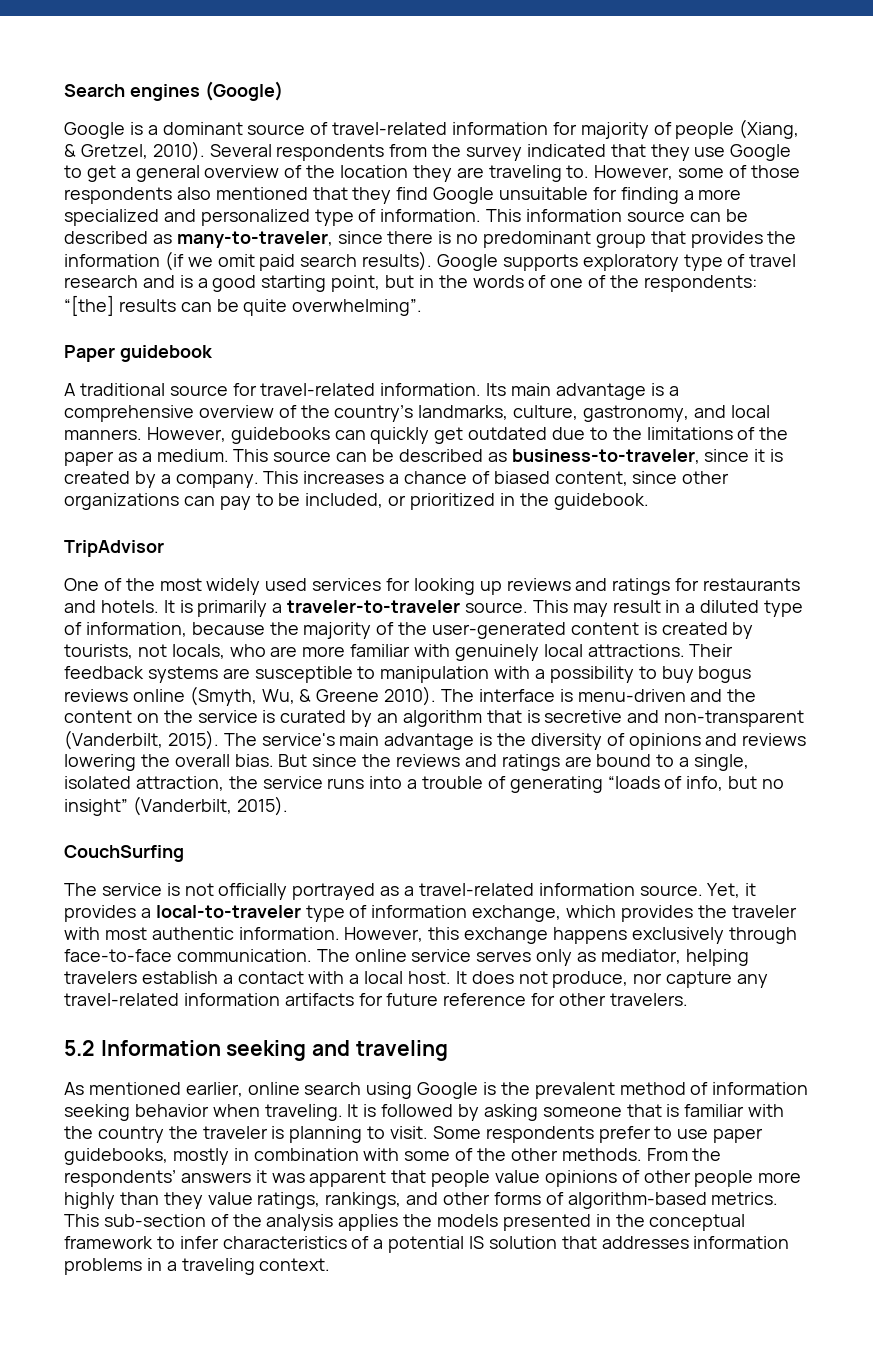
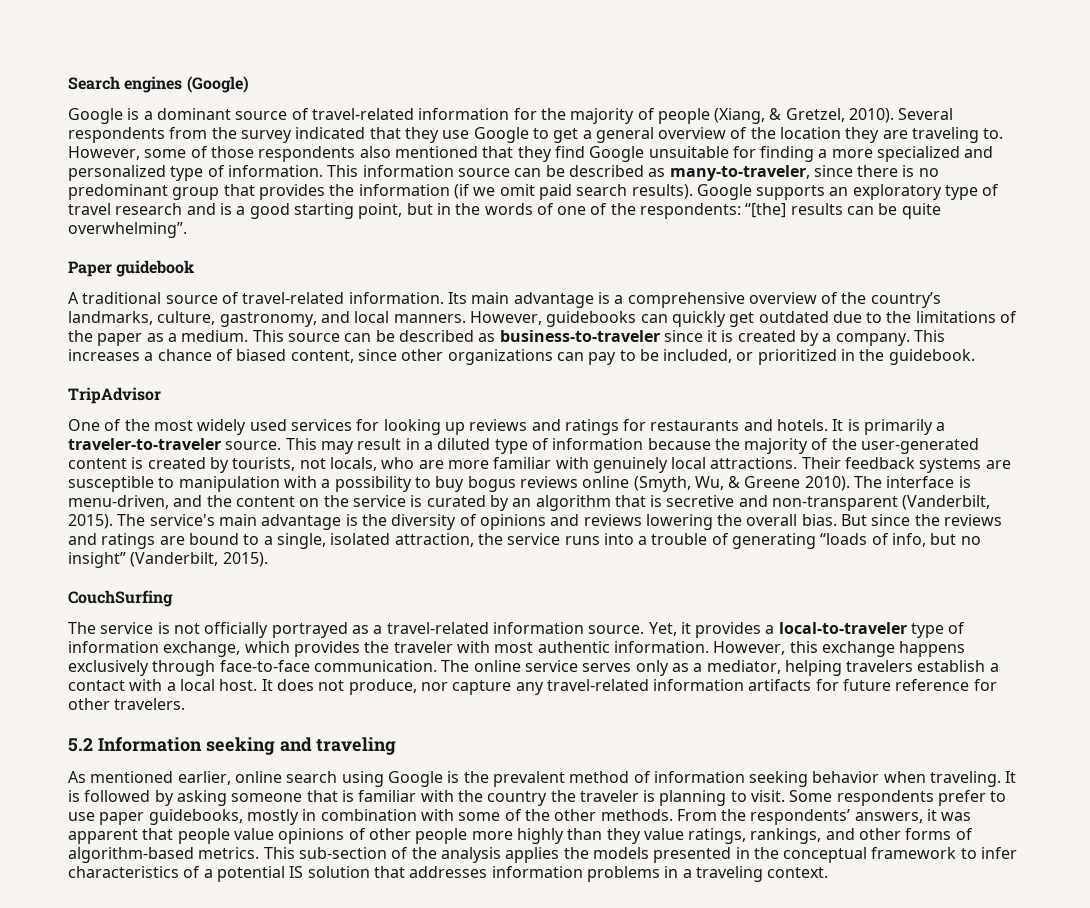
(577, 128) none -> [540,108,566,120] the
(578, 262) none -> [829,187,849,196] an
[232,383,257,396] for -> [221,292,239,304] of
[511,449,700,464] business-to-traveler, -> [499,330,660,342] business-to-traveler
[85,622,187,637] information, -> [552,438,644,450] information
[577,689,686,702] menu-driven -> [68,495,169,509] menu-driven,
(597, 957) none -> [693,663,703,672] a
[180,1172,251,1183] answers -> [854,812,923,823] answers,

